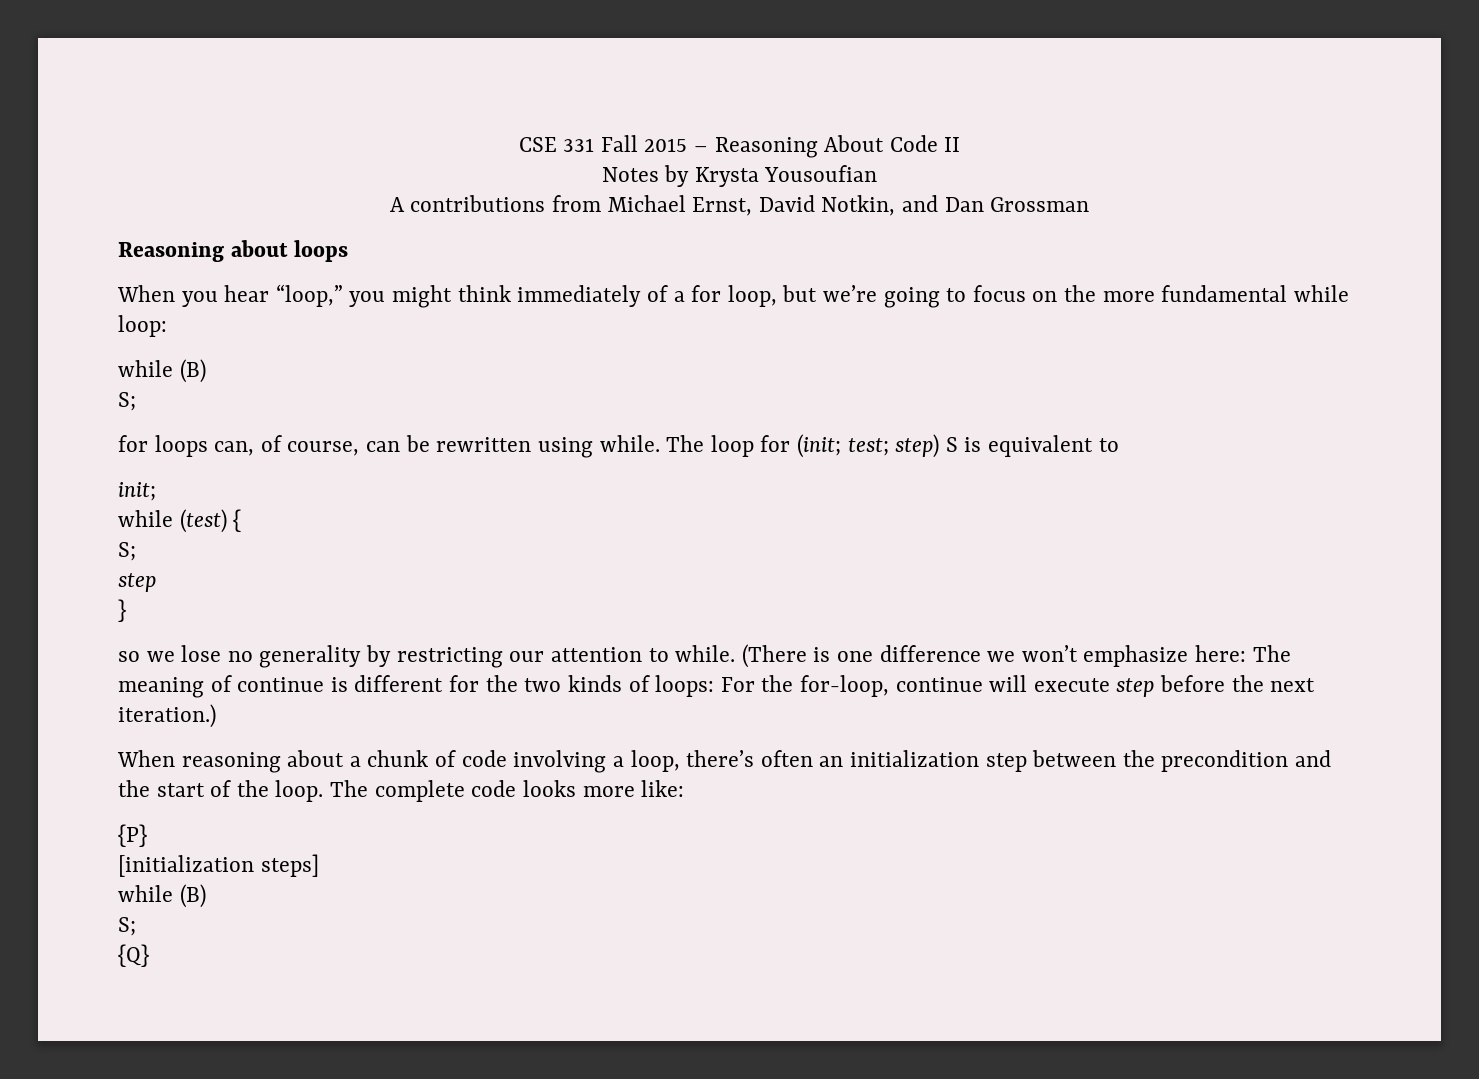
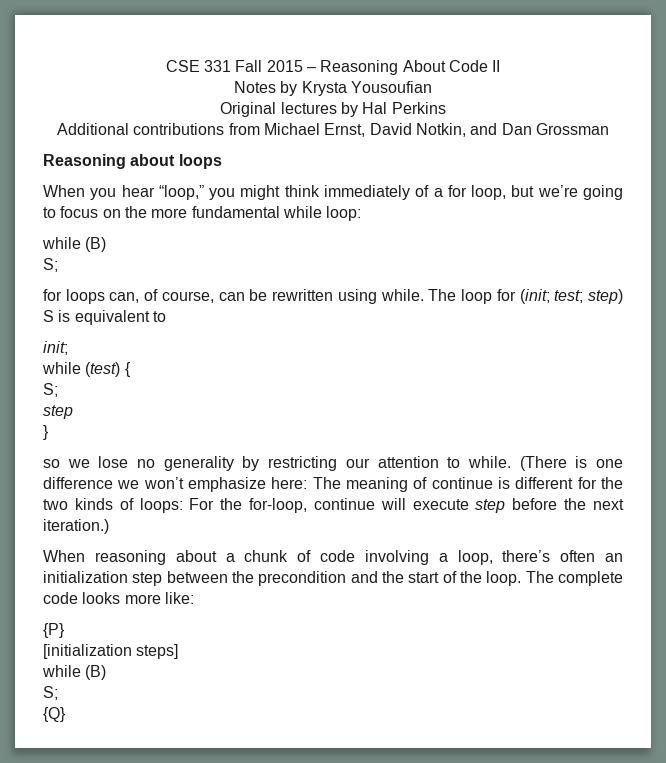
[389,197,405,212] A -> [220,102,446,117] [57,123,130,135] Original lectures by Hal Perkins // Additional

